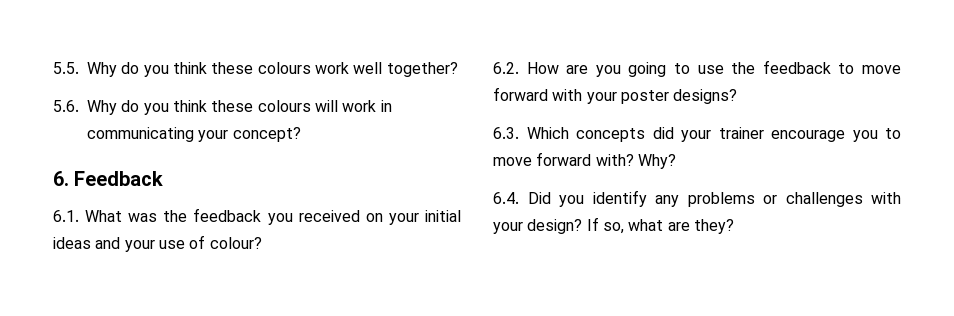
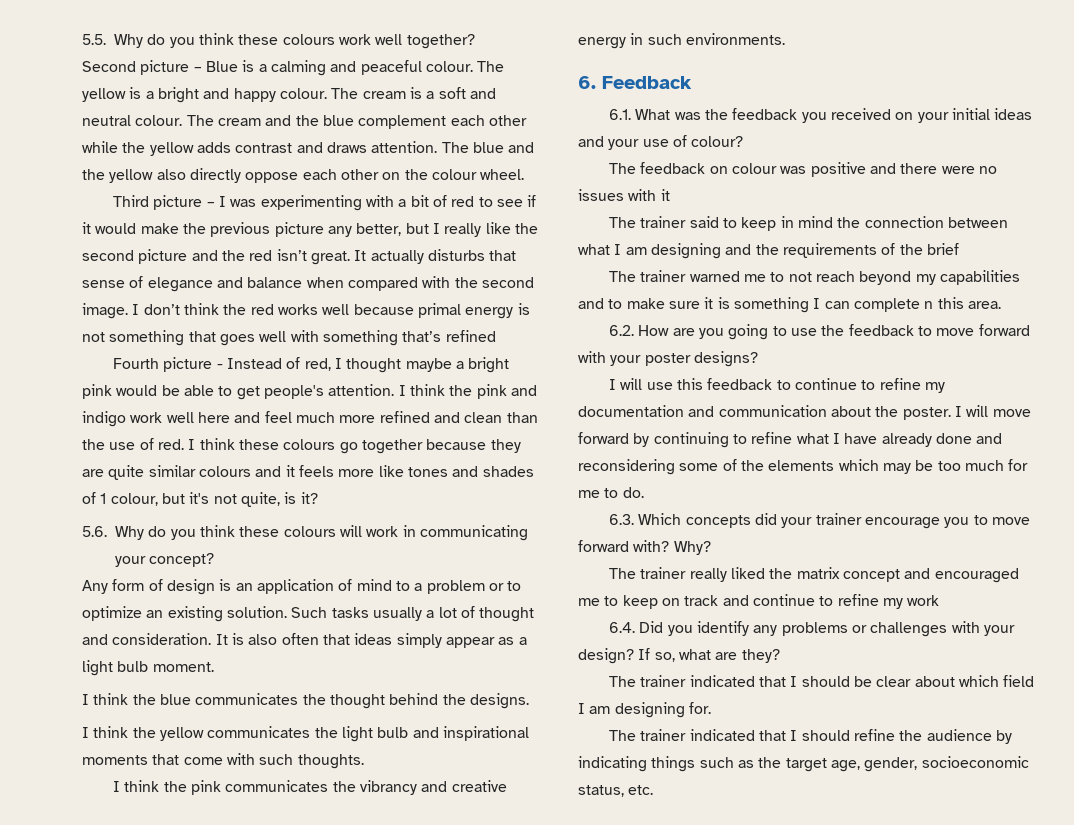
(458, 69) none -> [82,60,505,76] [82,87,496,103] [82,115,527,129] [82,141,535,156] [82,168,525,183] [113,195,537,211] [82,222,538,237] [82,249,517,265] [82,276,534,292] [82,303,530,319] [82,330,496,346] [113,357,510,373] [82,384,537,400] [82,411,538,427] [82,438,521,454] [82,465,534,480] [82,492,318,507] // Second picture – Blue is a calming and peaceful colour. The yellow is a bright and happy colour. The cream is a soft and neutral colour. The cream and the blue complement each other while the yellow adds contrast and draws attention. The blue and the yellow also directly oppose each other on the colour wheel. // Third picture – I was experimenting with a bit of red to see if it would make the previous picture any better, but I really like the second picture and the red isn’t great. It actually disturbs that sense of elegance and balance when compared with the second image. I don’t think the red works well because primal energy is not something that goes well with something that’s refined // Fourth picture - Instead of red, I thought maybe a bright pink would be able to get people's attention. I think the pink and indigo work well here and feel much more refined and clean than the use of red. I think these colours go together because they are quite similar colours and it feels more like tones and shades of 1 colour, but it's not quite, is it?
(301, 134) none -> [82,579,522,595] [82,606,535,622] [82,633,527,648] [82,660,214,676] [82,693,529,709] [82,726,529,742] [82,753,364,769] [113,780,507,795] [578,33,785,49] // Any form of design is an application of mind to a problem or to optimize an existing solution. Such tasks usually a lot of thought and consideration. It is also often that ideas simply appear as a light bulb moment. // I think the blue communicates the thought behind the designs. // I think the yellow communicates the light bulb and inspirational moments that come with such thoughts. // I think the pink communicates the vibrancy and creative energy in such environments.
(262, 243) none -> [609,162,998,177] [578,189,670,201] [609,216,1009,231] [578,243,959,259] [609,270,1021,285] [578,297,1001,313] // The feedback on colour was positive and there were no issues with it // The trainer said to keep in mind the connection between what I am designing and the requirements of the brief // The trainer warned me to not reach beyond my capabilities and to make sure it is something I can complete n this area.
(738, 96) none -> [609,378,946,393] [578,405,1031,420] [578,432,1003,448] [578,459,1029,475] [578,487,644,498] // I will use this feedback to continue to refine my documentation and communication about the poster. I will move forward by continuing to refine what I have already done and reconsidering some of the elements which may be too much for me to do.
(676, 161) none -> [609,567,1019,583] [578,594,940,609] // The trainer really liked the matrix concept and encouraged me to keep on track and continue to refine my work
(734, 226) none -> [609,675,1035,687] [578,702,711,718] [609,729,1013,744] [578,756,1029,772] [578,785,654,797] // The trainer indicated that I should be clear about which field I am designing for. // The trainer indicated that I should refine the audience by indicating things such as the target age, gender, socioeconomic status, etc.

